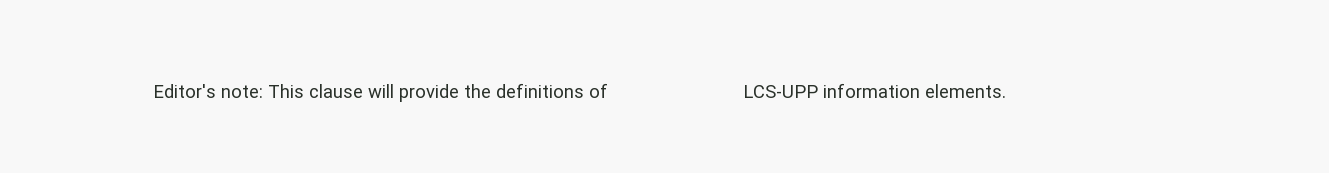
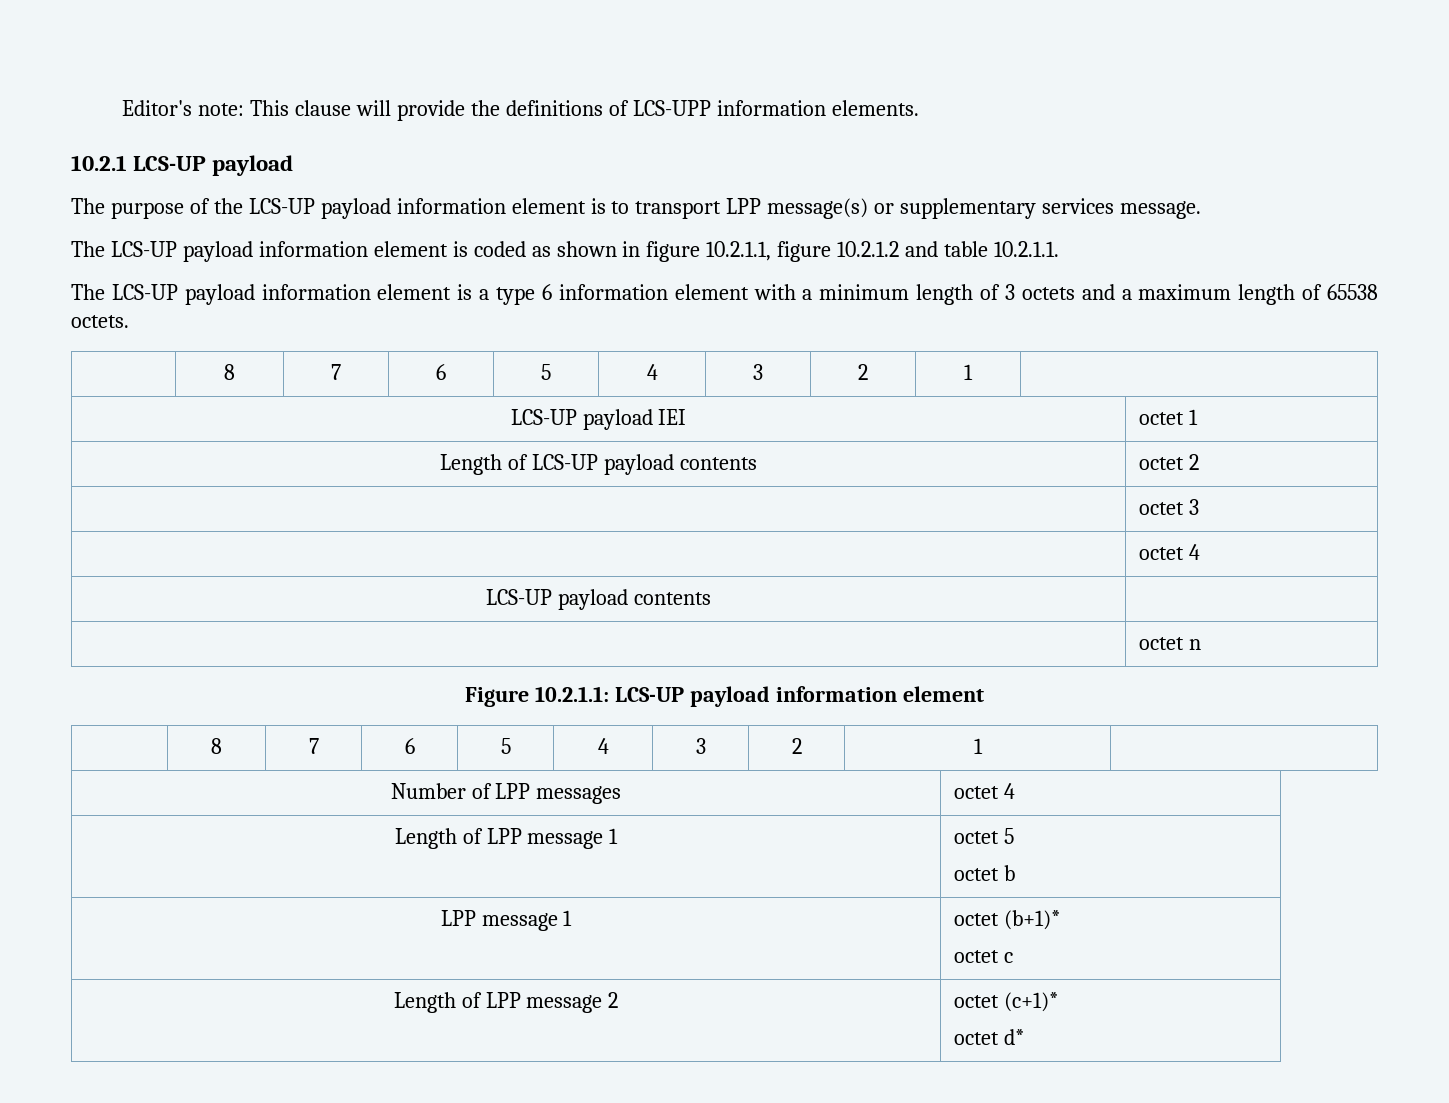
(1007, 91) none -> [71,155,294,176] [71,198,1202,219] [71,241,1060,262] [71,284,1378,305] [71,315,129,328] [224,364,235,380] [331,364,341,380] [436,364,446,380] [541,364,551,380] [646,364,658,380] [753,364,763,380] [858,364,868,380] [964,364,973,380] [510,409,687,430] [1138,409,1198,425] [440,454,757,475] [1138,454,1199,470] [1138,499,1199,515] [1138,544,1200,560] [486,589,711,610] [1138,637,1201,650] [465,686,984,707] [211,738,222,754] [308,738,319,754] [404,738,415,754] [500,738,511,754] [597,738,609,754] [695,738,706,754] [791,738,802,754] [973,738,983,754] [390,783,622,804] [953,783,1015,799] [394,828,619,849] [953,828,1014,844] [953,865,1015,881] [440,910,573,931] [953,910,1060,930] [953,950,1013,963] [393,992,619,1013] [953,992,1058,1012] [953,1029,1024,1045] // 10.2.1 LCS-UP payload // The purpose of the LCS-UP payload information element is to transport LPP message(s) or supplementary services message. // The LCS-UP payload information element is coded as shown in figure 10.2.1.1, figure 10.2.1.2 and table 10.2.1.1. // The LCS-UP payload information element is a type 6 information element with a minimum length of 3 octets and a maximum length of 65538 octets. // | 8 | 7 | 6 | 5 | 4 | 3 | 2 | 1 | // LCS-UP payload IEI | octet 1 // Length of LCS-UP payload contents | octet 2 // | octet 3 // | octet 4 // LCS-UP payload contents | // | octet n // Figure 10.2.1.1: LCS-UP payload information element // | 8 | 7 | 6 | 5 | 4 | 3 | 2 | 1 | // Number of LPP messages | octet 4 // Length of LPP message 1 | octet 5 // octet b // LPP message 1 | octet (b+1)* // octet c // Length of LPP message 2 | octet (c+1)* // octet d*

